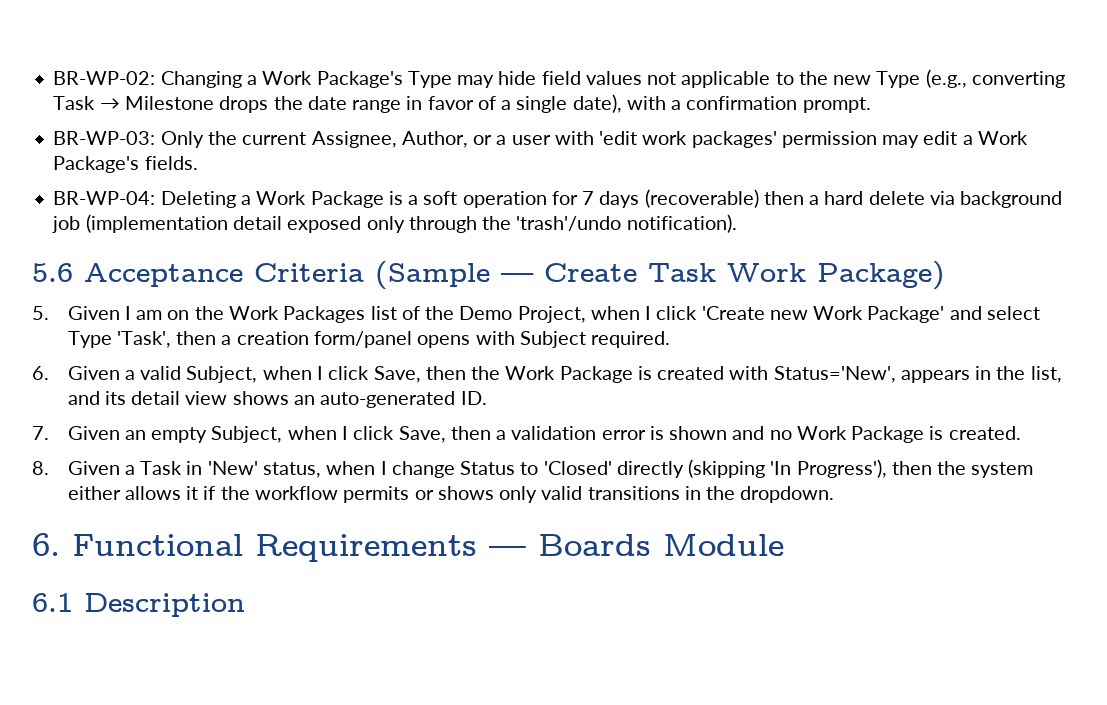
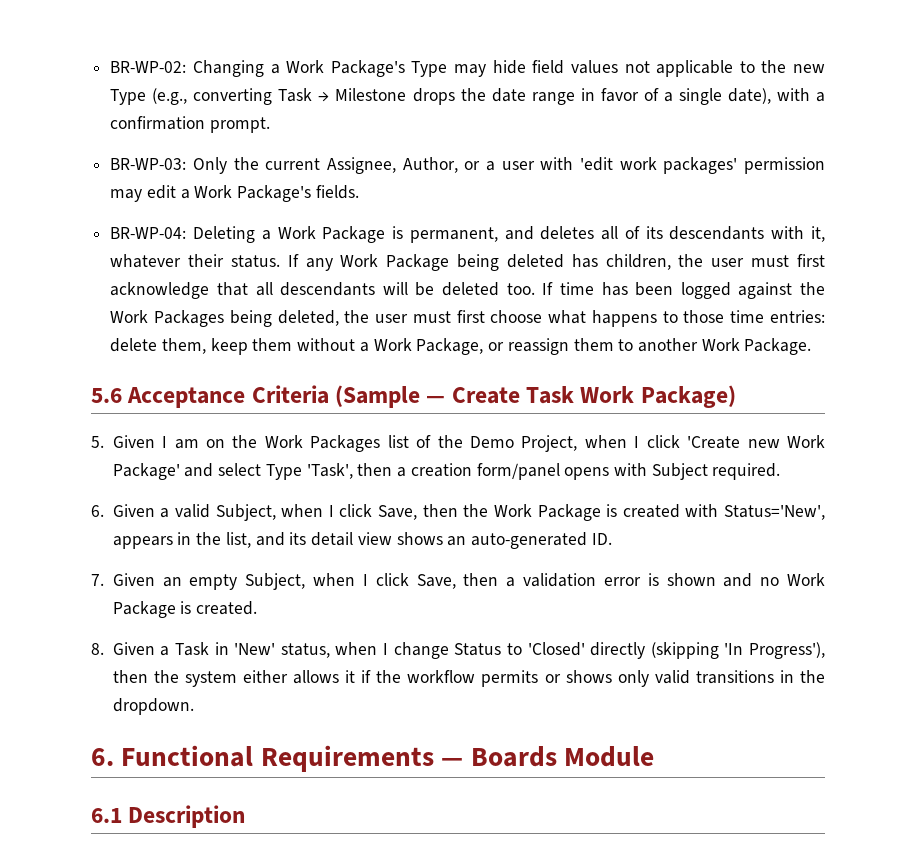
[408,189,1063,208] [52,214,737,233] a soft operation for 7 days (recoverable) then a hard delete via background job (implementation detail exposed only through the 'trash'/undo notification). -> [409,226,825,243] [110,254,825,271] [110,282,825,299] [110,310,825,327] [110,338,812,355] permanent, and deletes all of its descendants with it, whatever their status. If any Work Package being deleted has children, the user must first acknowledge that all descendants will be deleted too. If time has been logged against the Work Packages being deleted, the user must first choose what happens to those time entries: delete them, keep them without a Work Package, or reassign them to another Work Package.

